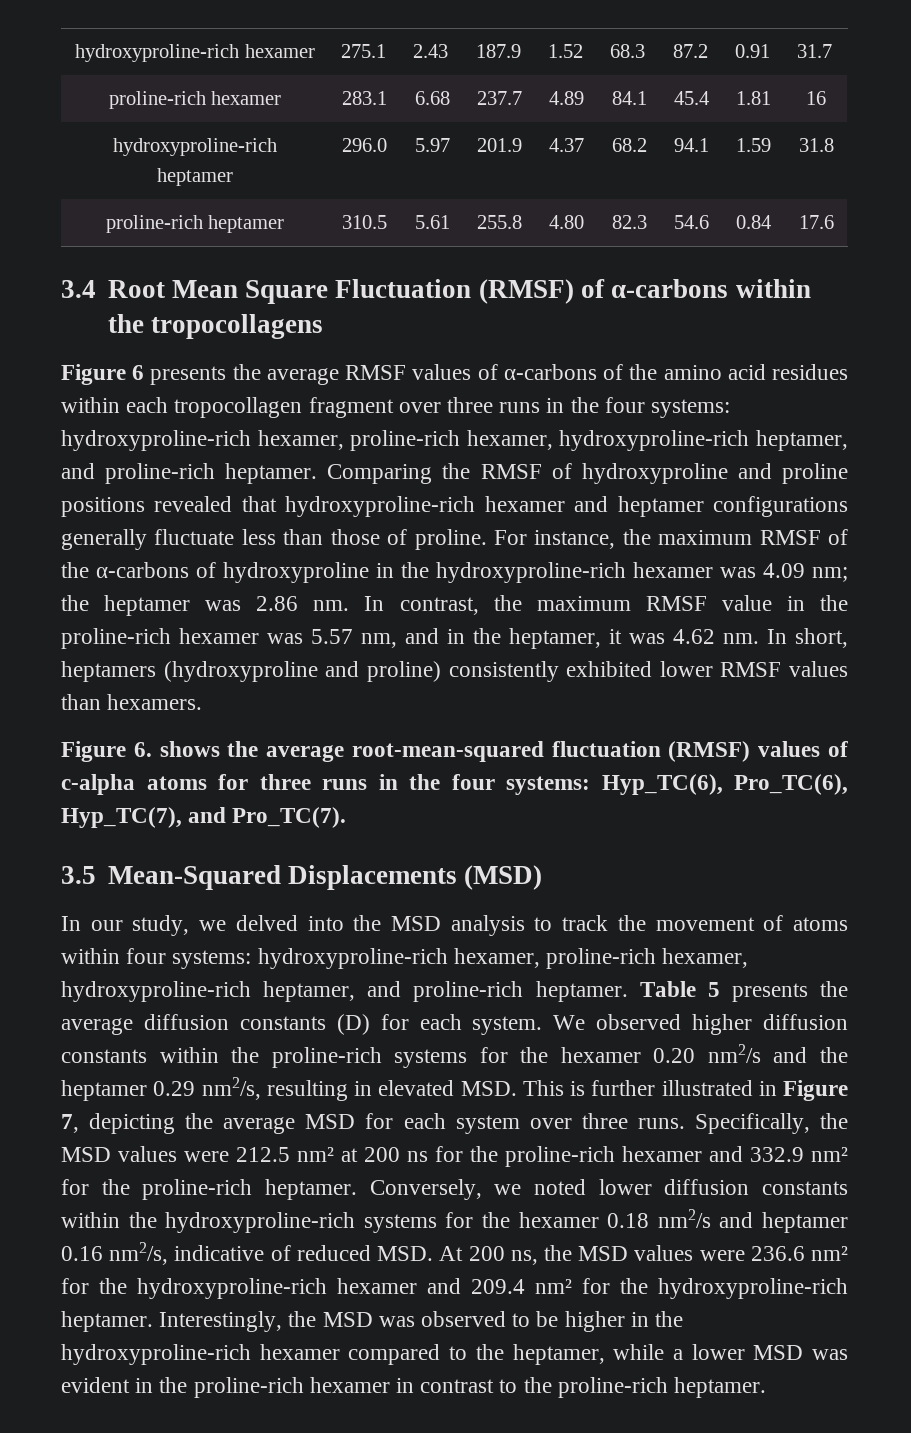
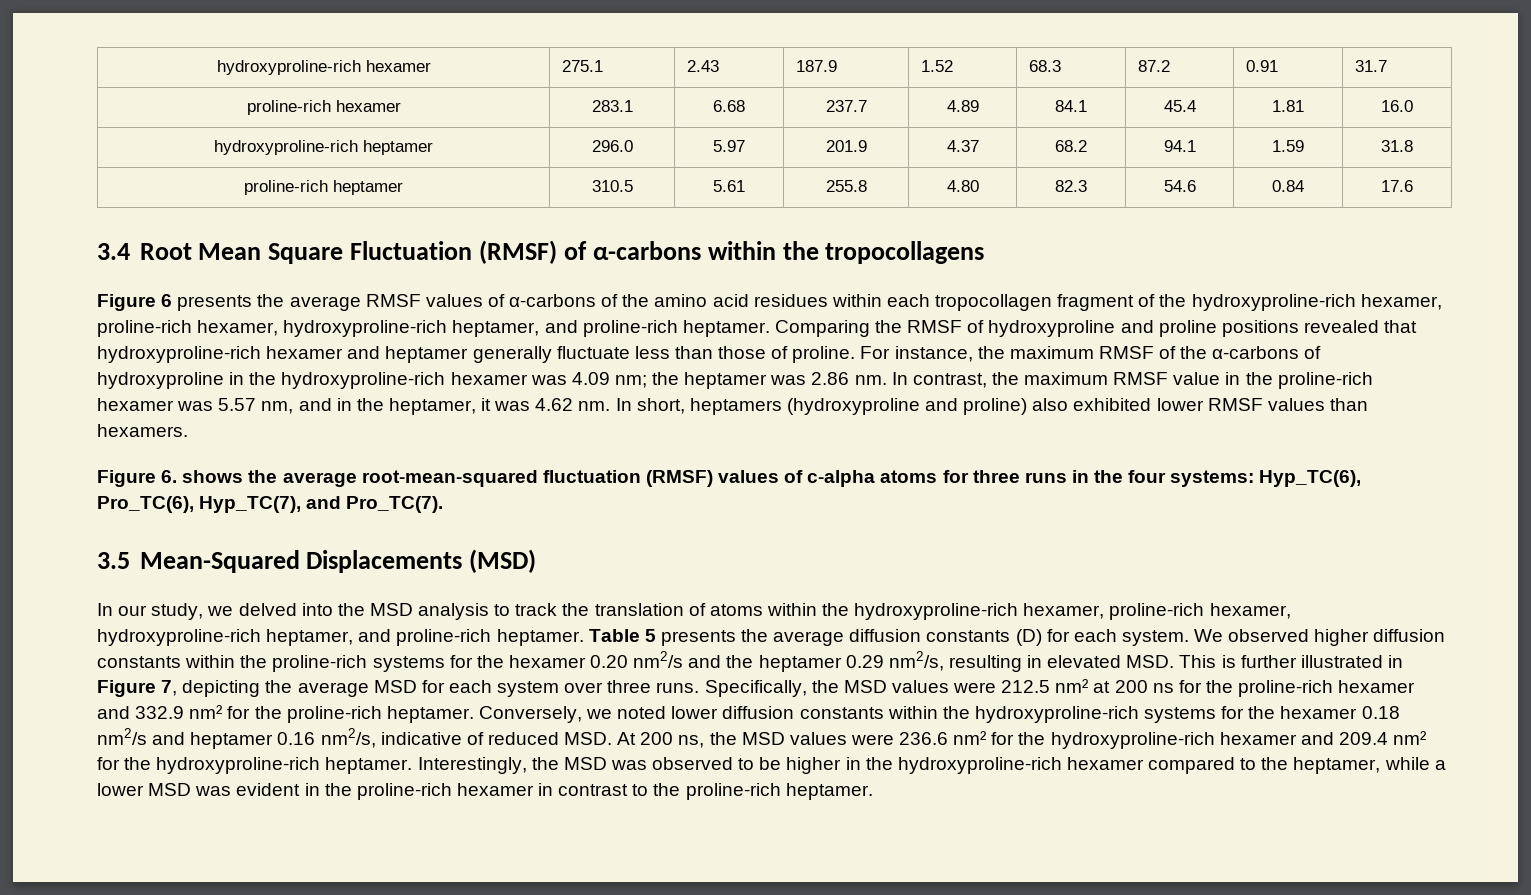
[806,91,826,105] 16 -> [1381,100,1413,112] 16.0
[398,397,731,418] over three runs in the four systems: -> [1138,294,1187,307] of the
[713,496,848,517] configurations -> (469, 354) none
[448,661,559,682] consistently -> [1032,398,1069,411] also
[655,917,755,931] movement -> [594,603,684,616] translation
[126,948,252,969] four systems: -> [822,603,850,616] the

